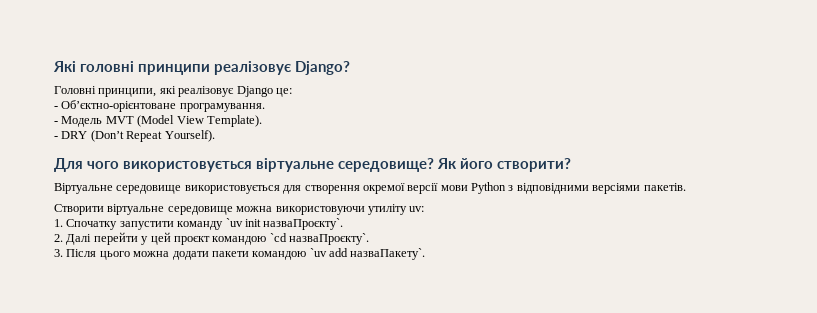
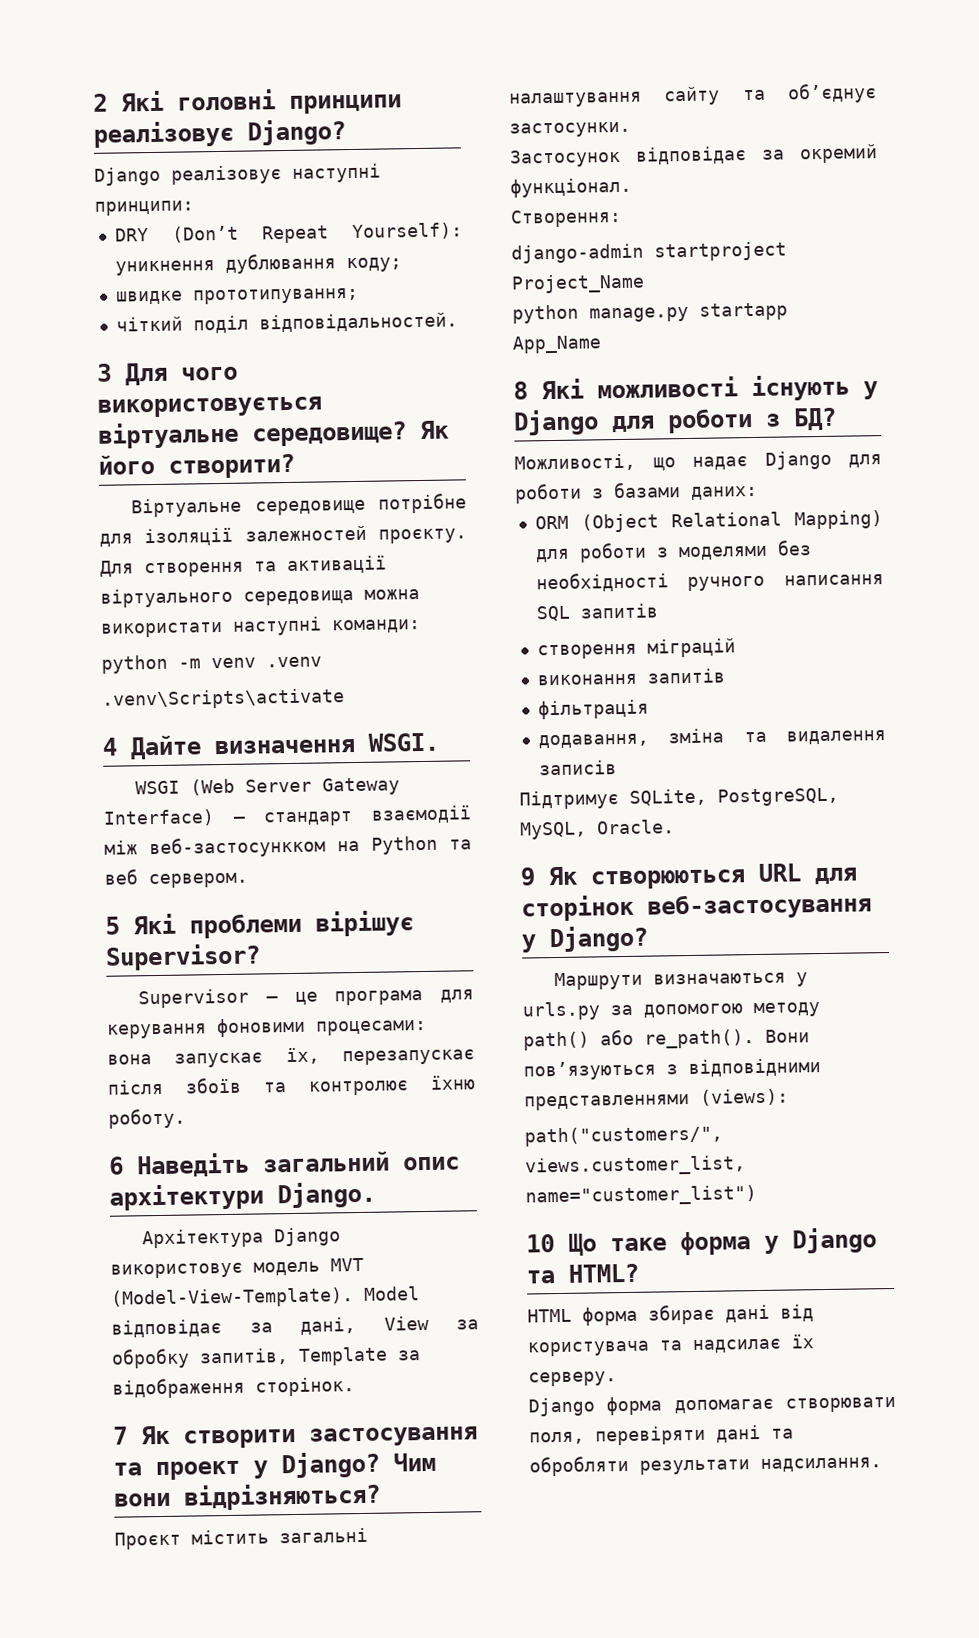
(53, 66) none -> [93,93,108,112] 2
[54,86,292,97] [54,100,265,112] [54,115,262,127] [54,130,215,142] Головні принципи, які реалізовує Django це: // - Об’єктно-орієнтоване програмування. // - Модель MVT (Model View Template). // - DRY (Don’t Repeat Yourself). // -> [94,163,381,186] [94,200,194,216] [114,222,463,244] [114,253,402,276] [115,287,359,305] [115,312,458,334] [97,363,112,382] Django реалізовує наступні принципи: // DRY (Don’t Repeat Yourself): уникнення дублювання коду; // швидке прототипування; // чіткий поділ відповідальностей. // 3
[184,182,686,194] [54,204,425,215] [54,218,344,230] [54,232,369,245] [54,248,426,260] використовується для створення окремої версії мови Python з відповідними версіями пакетів. // Створити віртуальне середовище можна використовуючи утиліту uv: // 1. Спочатку запустити команду `uv init назваПроєкту`. // 2. Далі перейти у цей проєкт командою `cd назваПроєкту`. // 3. Після цього можна додати пакети командою `uv add назваПакету`. -> [378,493,467,514] [99,525,467,547] [100,555,387,578] [100,587,420,608] [101,616,421,638] [101,654,322,674] [102,688,345,710] [102,732,439,760] [135,777,401,796] [103,805,472,827] [104,835,472,859] [104,869,248,889] [105,910,414,939] [105,943,261,971] [138,988,474,1009] [107,1017,427,1039] [107,1047,475,1068] [107,1075,476,1096] [108,1108,186,1129] [109,1151,460,1178] [109,1181,376,1211] [142,1227,342,1249] [110,1257,364,1279] [111,1286,420,1309] [111,1315,479,1338] [111,1346,421,1369] [112,1377,355,1399] [113,1425,478,1449] [113,1451,436,1481] [114,1482,381,1511] [114,1527,368,1550] [509,83,877,108] [509,121,631,138] [509,144,878,168] [510,177,632,198] [510,208,622,228] [511,241,787,264] [511,273,645,294] [512,302,788,324] [512,335,602,354] [513,374,878,402] [513,407,837,436] [514,450,882,472] [514,482,758,504] [534,510,883,533] [534,540,812,563] [535,572,884,593] [535,603,658,622] [536,638,736,660] [536,668,725,686] [537,699,649,720] [537,728,886,749] [538,760,617,776] [519,787,839,810] [520,819,675,840] [520,863,858,890] [521,892,872,922] [521,925,648,953] [554,971,809,991] [522,1001,820,1021] [523,1029,810,1051] [523,1058,821,1081] [524,1088,789,1111] [524,1125,723,1147] [525,1155,746,1177] [525,1185,757,1207] [526,1227,877,1256] [526,1263,639,1284] [527,1304,814,1326] [527,1334,814,1357] [528,1371,617,1387] [528,1396,896,1417] [529,1425,794,1446] [529,1455,882,1477] потрібне для ізоляції залежностей проєкту. Для створення та активації віртуального середовища можна використати наступні команди: // python -m venv .venv // .venv\Scripts\activate // 4 Дайте визначення WSGI. // WSGI (Web Server Gateway Interface) – стандарт взаємодії між веб-застосункком на Python та веб сервером. // 5 Які проблеми вірішує Supervisor? // Supervisor – це програма для керування фоновими процесами: вона запускає їх, перезапускає після збоїв та контролює їхню роботу. // 6 Наведіть загальний опис архітектури Django. // Архітектура Django використовує модель MVT (Model-View-Template). Model відповідає за дані, View за обробку запитів, Template за відображення сторінок. // 7 Як створити застосування та проект у Django? Чим вони відрізняються? // Проєкт містить загальні налаштування сайту та об’єднує застосунки. // Застосунок відповідає за окремий функціонал. // Створення: // django-admin startproject Project_Name // python manage.py startapp App_Name // 8 Які можливості існують у Django для роботи з БД? // Можливості, що надає Django для роботи з базами даних: // ORM (Object Relational Mapping) для роботи з моделями без необхідності ручного написання SQL запитів // створення міграцій // виконання запитів // фільтрація // додавання, зміна та видалення записів // Підтримує SQLite, PostgreSQL, MySQL, Oracle. // 9 Як створюються URL для сторінок веб-застосування у Django? // Маршрути визначаються у urls.py за допомогою методу path() або re_path(). Вони пов’язуються з відповідними представленнями (views): // path("customers/", views.customer_list, name="customer_list") // 10 Що таке форма у Django та HTML? // HTML форма збирає дані від користувача та надсилає їх серверу. // Django форма допомагає створювати поля, перевіряти дані та обробляти результати надсилання.

